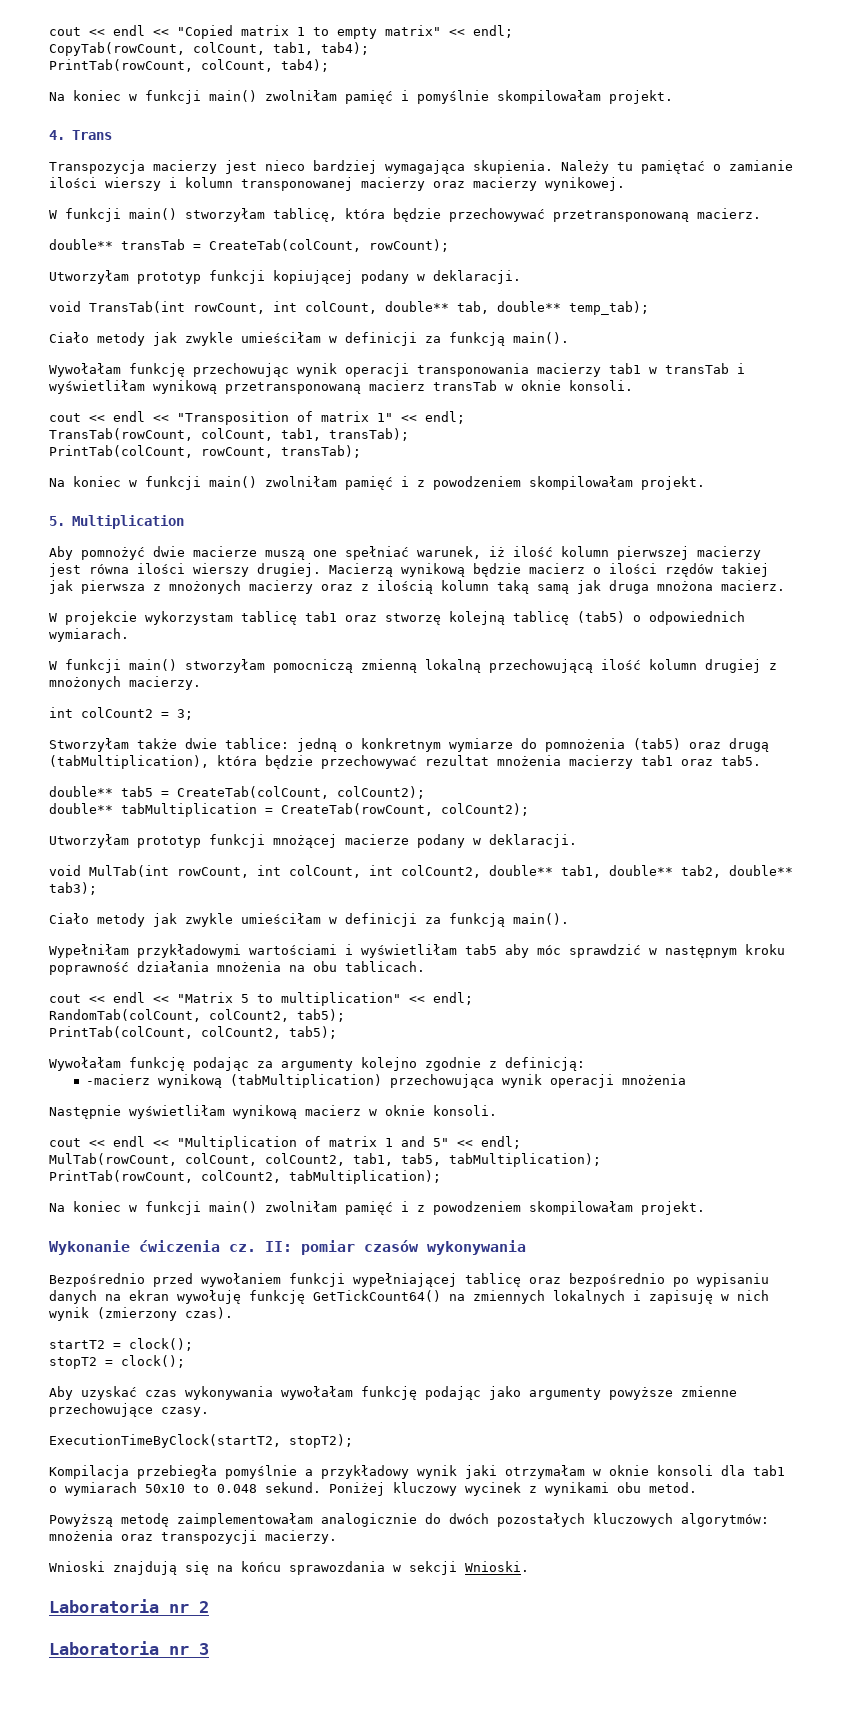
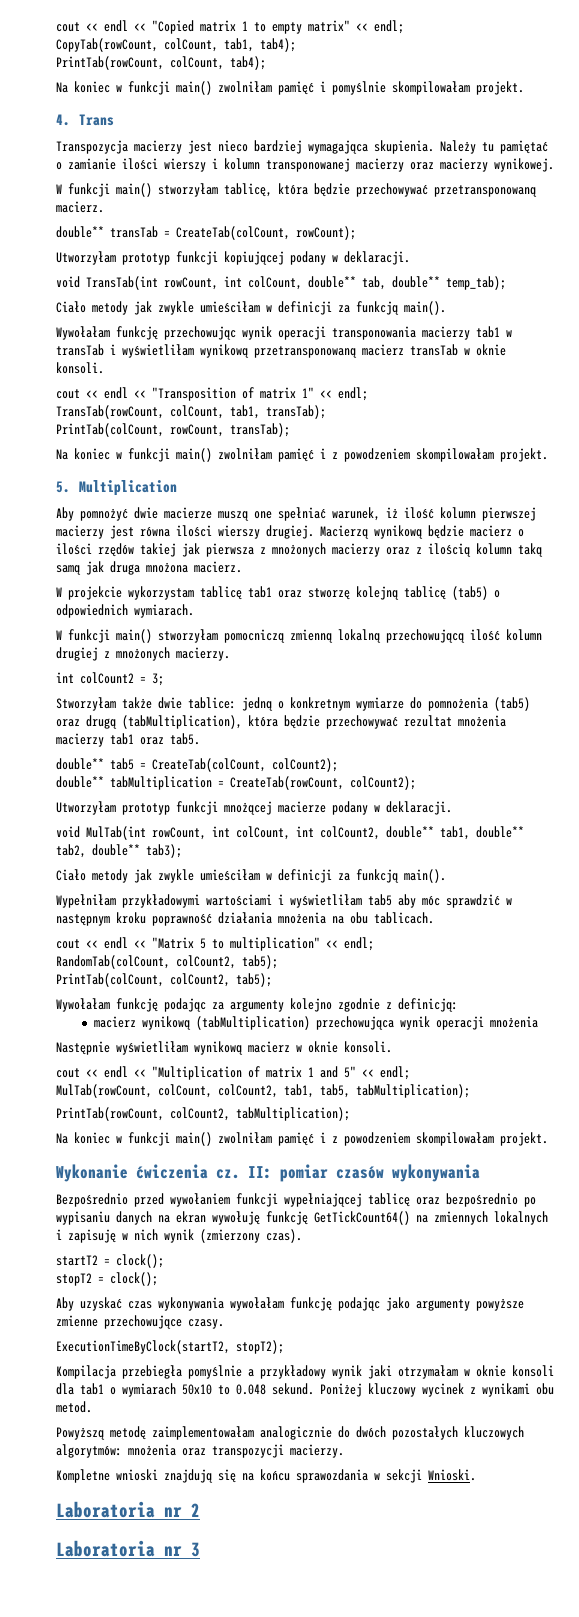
[85,1074,150,1085] -macierz -> [94,1016,137,1028] macierz
[49,1561,105,1572] Wnioski -> [56,1469,158,1483] Kompletne wnioski

